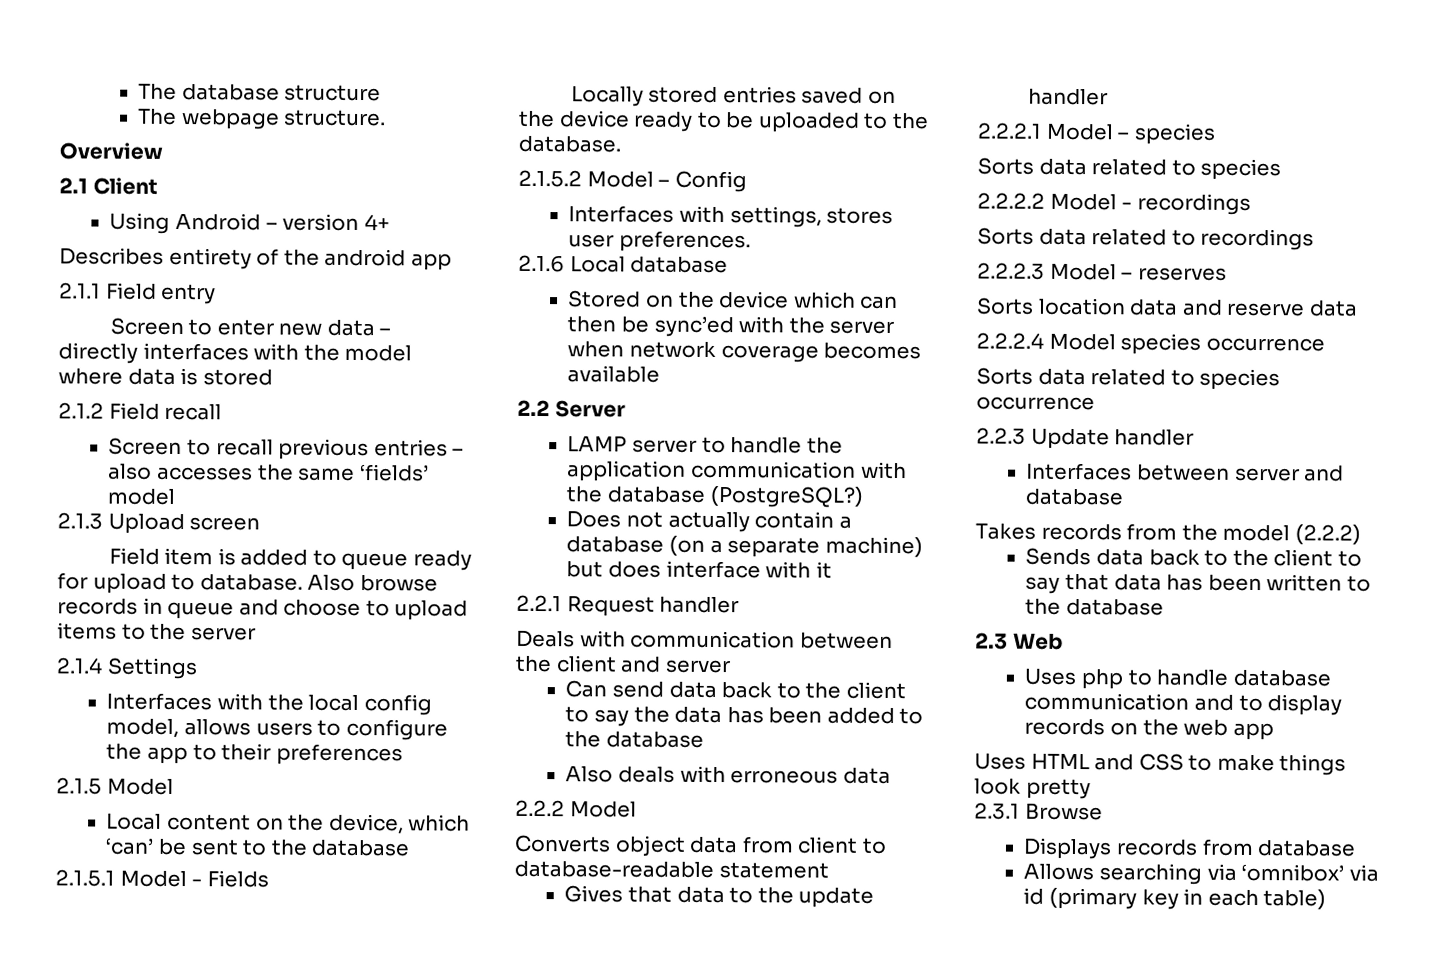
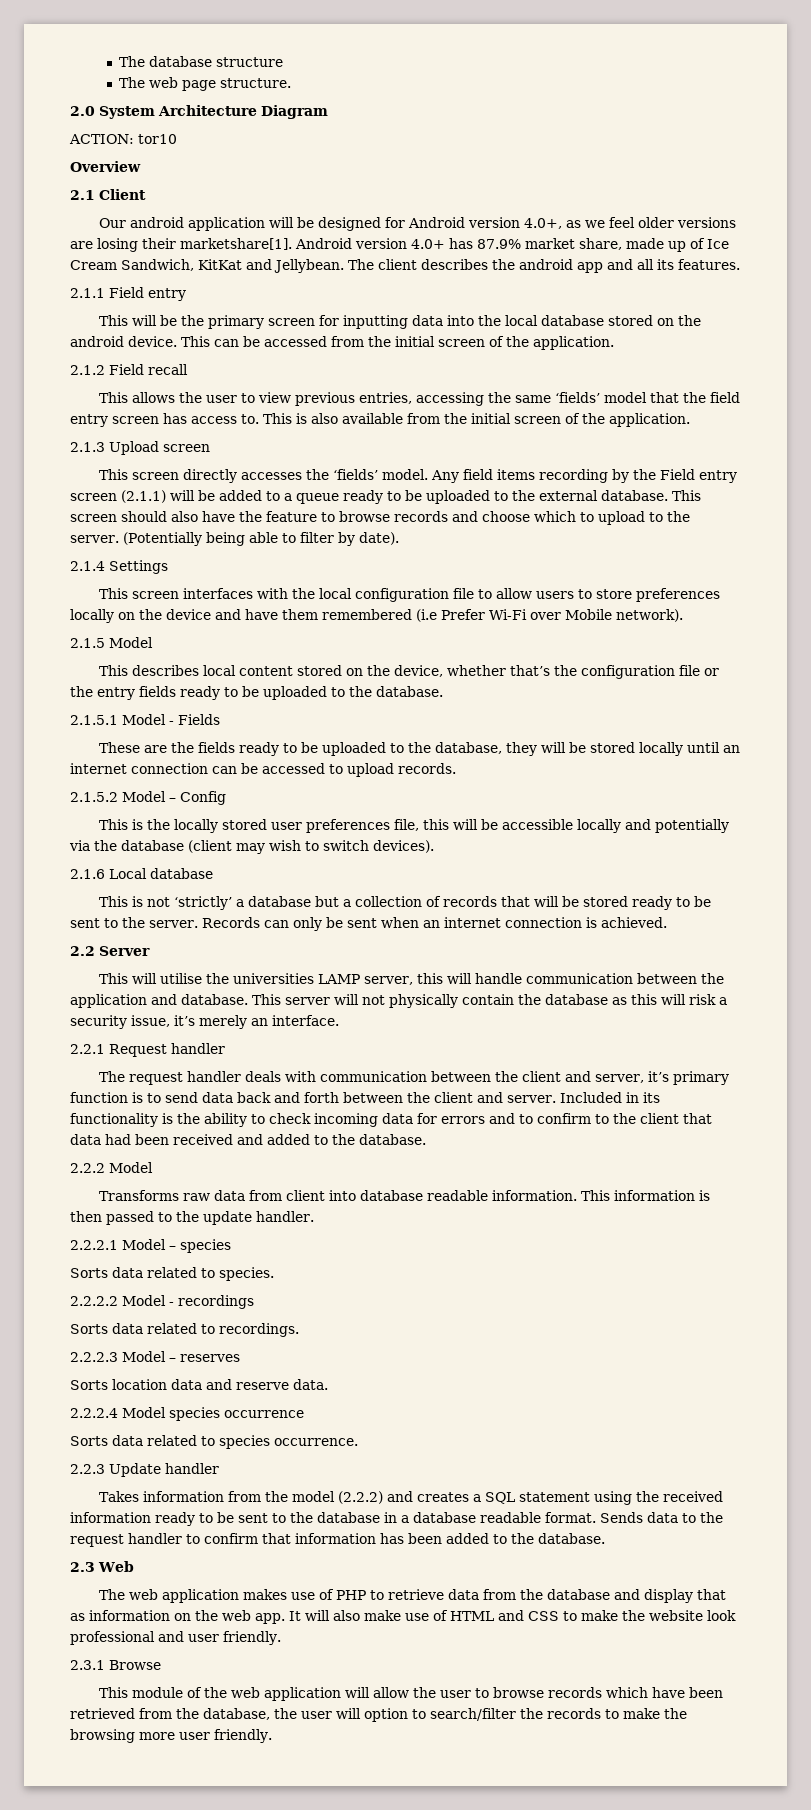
[180,109,280,130] webpage -> [149,77,217,91] web page
[59,142,163,160] [59,177,158,195] [109,212,390,234] [59,247,280,270] Overview // 2.1 Client // Using Android – version 4+ // Describes entirety of -> [70,105,328,119] [69,134,177,144] [70,161,141,172] [70,189,146,200] [99,217,737,231] [70,238,729,252] [70,259,488,273] 2.0 System Architecture Diagram // ACTION: tor10 // Overview // 2.1 Client // Our android application will be designed for Android version 4.0+, as we feel older versions are losing their marketshare[1]. Android version 4.0+ has 87.9% market share, made up of Ice Cream Sandwich, KitKat and Jellybean. The client describes
(452, 262) none -> [607,259,740,270] and all its features.
[109,317,392,337] [58,342,413,364] [58,368,273,386] [58,402,223,421] [108,437,465,461] [108,463,429,482] [107,488,176,505] [57,512,261,535] [108,547,337,566] Screen to enter new data – directly interfaces with the model where data is stored // 2.1.2 Field recall // Screen to recall previous entries – also accesses the same ‘fields’ model // 2.1.3 Upload screen // Field item is added to -> [99,315,702,329] [70,336,614,350] [70,364,188,375] [99,392,741,406] [70,413,690,427] [70,441,210,455] [99,469,738,483] [70,490,292,503] This will be the primary screen for inputting data into the local database stored on the android device. This can be accessed from the initial screen of the application. // 2.1.2 Field recall // This allows the user to view previous entries, accessing the same ‘fields’ model that the field entry screen has access to. This is also available from the initial screen of the application. // 2.1.3 Upload screen // This screen directly accesses the ‘fields’ model. Any field items recording by the Field entry screen (2.1.1) will be added to a
[57,572,438,594] [57,597,469,621] [57,622,256,641] [56,657,198,680] [106,692,432,716] [106,718,448,741] [106,743,403,766] [56,777,174,795] [106,813,471,835] [105,837,411,857] [55,869,269,888] [570,86,896,107] [519,110,630,128] for upload to database. Also browse records in queue and choose to upload items to the server // 2.1.4 Settings // Interfaces with the local config model, allows users to configure the app to their preferences // 2.1.5 Model // Local content on the device, which ‘can’ be sent to the database // 2.1.5.1 Model - Fields // Locally stored entries saved on the device -> [387,490,701,504] [70,511,690,525] [70,532,399,546] [70,560,168,574] [99,588,721,602] [70,609,683,623] [70,637,153,648] [99,665,720,679] [70,686,176,700] to be uploaded to the external database. This screen should also have the feature to browse records and choose which to upload to the server. (Potentially being able to filter by date). // 2.1.4 Settings // This screen interfaces with the local configuration file to allow users to store preferences locally on the device and have them remembered (i.e Prefer Wi-Fi over Mobile network). // 2.1.5 Model // This describes local content stored on the device, whether that’s the configuration file or the entry fields
[518,169,747,193] [568,205,894,228] [568,230,752,253] [518,254,729,274] [567,290,899,310] [567,315,895,338] [567,341,922,363] [567,365,661,383] [517,399,626,418] [567,435,843,454] [567,460,907,482] [566,485,863,508] [566,510,852,533] [566,535,923,558] [566,560,832,579] 2.1.5.2 Model – Config // Interfaces with settings, stores user preferences. // 2.1.6 Local database // Stored on the device which can then be sync’ed with the server when network coverage becomes available // 2.2 Server // LAMP server to handle the application communication with the database (PostgreSQL?) // Does not actually contain a database (on a separate machine) but does interface with it -> [70,714,220,725] [99,742,741,756] [70,763,456,777] [70,791,226,805] [99,819,730,833] [69,840,434,854] [70,868,213,879] [99,896,712,910] [70,917,667,931] [70,946,150,956] [99,973,725,985] [70,994,727,1008] [70,1015,339,1029] 2.1.5.1 Model - Fields // These are the fields ready to be uploaded to the database, they will be stored locally until an internet connection can be accessed to upload records. // 2.1.5.2 Model – Config // This is the locally stored user preferences file, this will be accessible locally and potentially via the database (client may wish to switch devices). // 2.1.6 Local database // This is not ‘strictly’ a database but a collection of records that will be stored ready to be sent to the server. Records can only be sent when an internet connection is achieved. // 2.2 Server // This will utilise the universities LAMP server, this will handle communication between the application and database. This server will not physically contain the database as this will risk a security issue, it’s merely an interface.
[516,629,575,648] Deals -> [99,1071,282,1085] The request handler deals
[664,659,731,674] [565,680,906,700] [565,706,924,727] [565,731,705,748] [565,765,891,784] server // Can send data back to the client to say the data has been added to the database // Also deals with erroneous data -> [595,1071,730,1085] [70,1092,660,1103] [70,1113,712,1127] [70,1134,426,1145] server, it’s primary function is to send data back and forth between the client and server. Included in its functionality is the ability to check incoming data for errors and to confirm to the client that data had been received and added to the database.
[514,834,686,857] Converts object -> [99,1190,211,1201] Transforms raw
[861,837,887,854] [514,860,829,879] [564,885,725,904] to database-readable statement // Gives that data -> [329,1190,711,1201] [70,1211,154,1225] into database readable information. This information is then passed
[1028,88,1109,106] handler -> [256,1211,314,1222] handler.
[1200,158,1282,181] species -> [219,1267,274,1281] species.
[1200,228,1315,251] recordings -> [219,1323,299,1337] recordings.
[1308,300,1358,317] data -> [293,1379,328,1390] data.
[976,396,1095,411] occurrence -> [274,1438,358,1446] occurrence.
[1026,462,1345,482] [1025,488,1124,506] // Interfaces between server and database -> (219, 1468) none
[1040,523,1122,541] records -> [143,1491,225,1502] information
[1025,547,1362,567] [1025,573,1371,594] [1025,598,1165,616] [975,632,1063,650] [1024,668,1331,690] [1024,692,1343,716] [1024,718,1274,741] [974,753,1026,770] // Sends data back to the client to say that data has been written to the database // 2.3 Web // Uses php to handle database communication and to display records on the web app // Uses -> [387,1491,724,1505] [70,1512,723,1526] [70,1533,605,1547] [70,1561,134,1572] [99,1589,727,1603] [70,1610,448,1624] and creates a SQL statement using the received information ready to be sent to the database in a database readable format. Sends data to the request handler to confirm that information has been added to the database. // 2.3 Web // The web application makes use of PHP to retrieve data from the database and display that as information on the web app. It will also make use of
[1279,754,1347,776] [974,778,1091,800] [974,802,1103,821] [1023,837,1357,860] [1023,863,1379,885] [1023,887,1327,910] things look pretty // 2.3.1 Browse // Displays records from database // Allows searching via ‘omnibox’ via id (primary key in each table) -> [622,1610,736,1621] [70,1631,281,1645] [70,1660,161,1670] [99,1687,724,1701] [70,1708,687,1722] [70,1729,272,1743] the website look professional and user friendly. // 2.3.1 Browse // This module of the web application will allow the user to browse records which have been retrieved from the database, the user will option to search/filter the records to make the browsing more user friendly.

